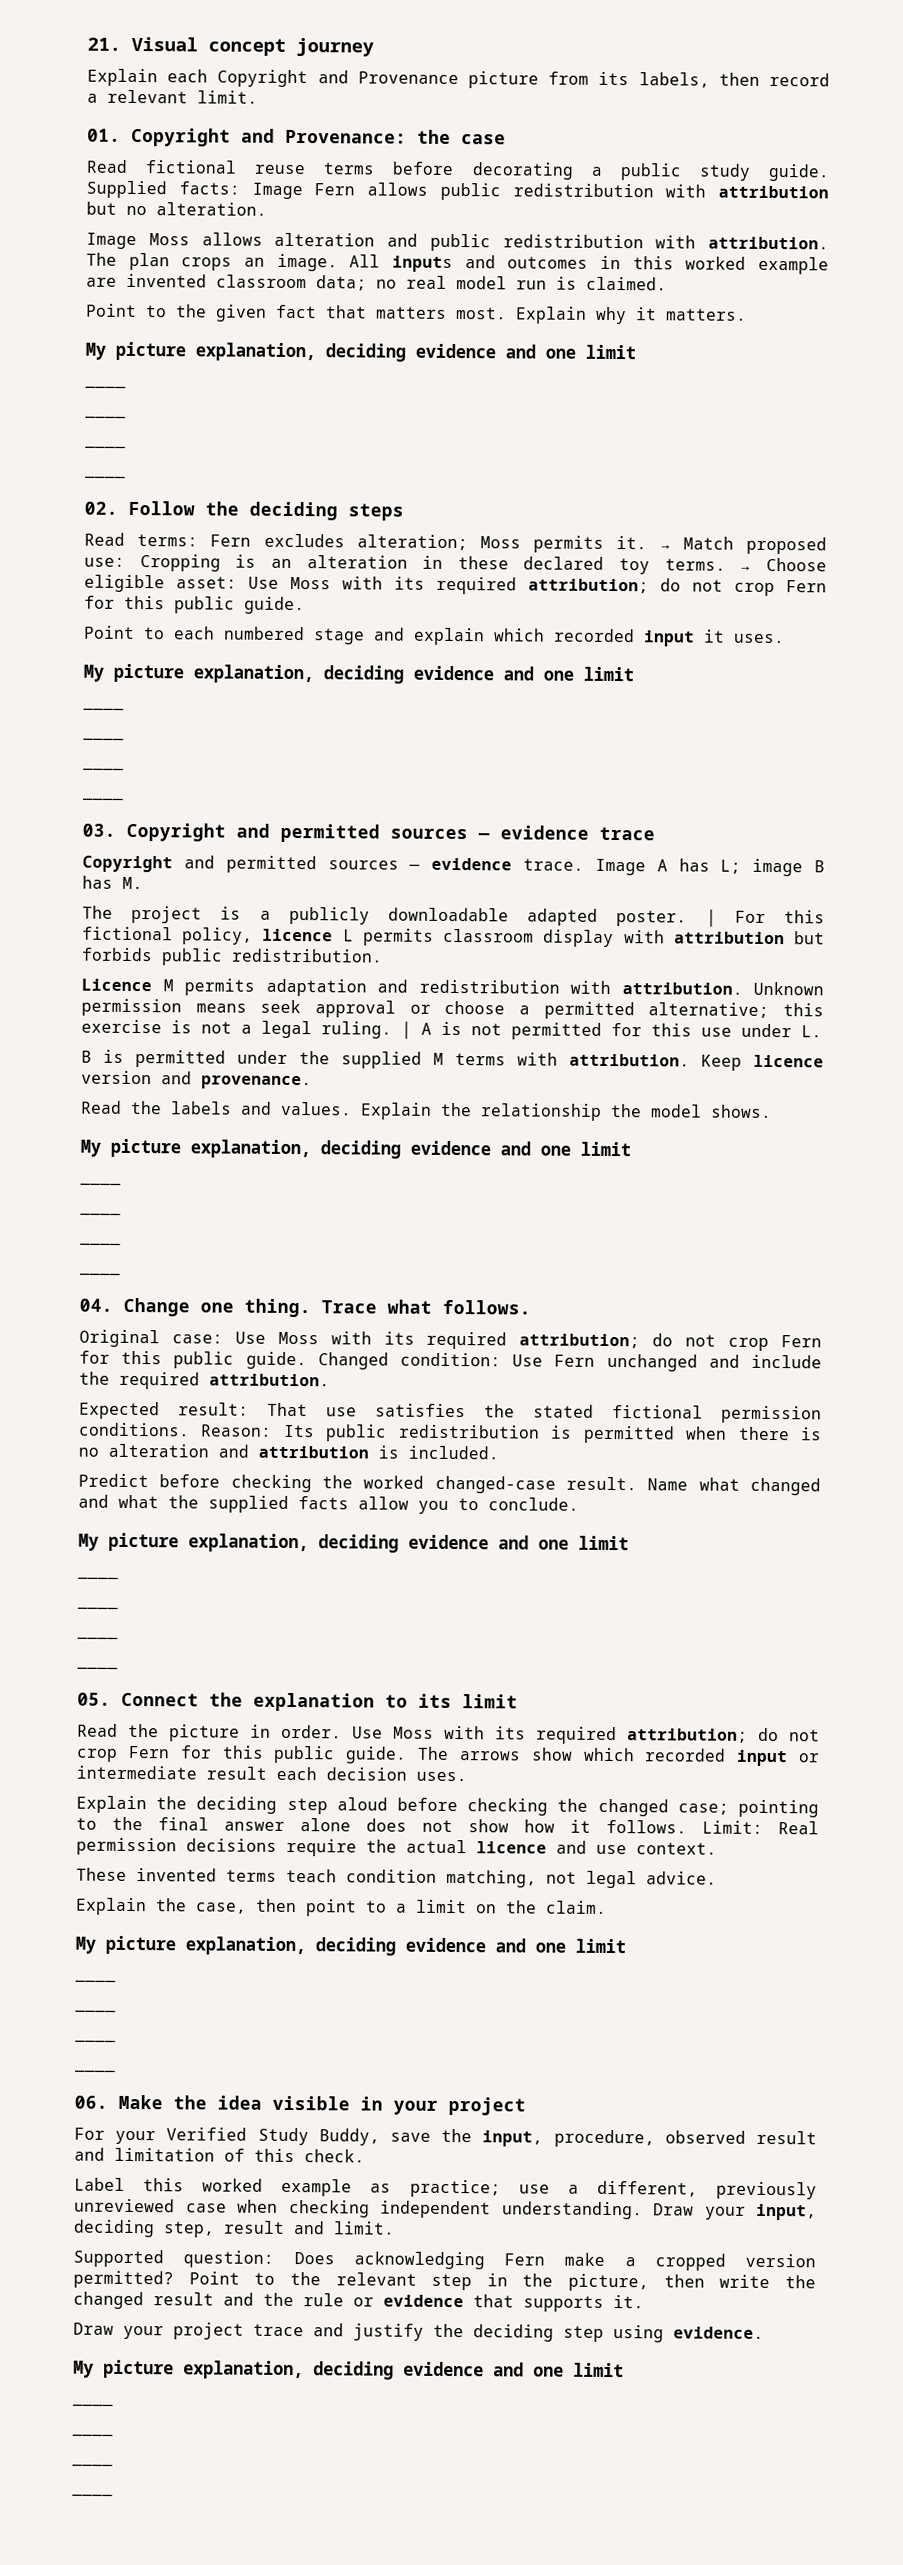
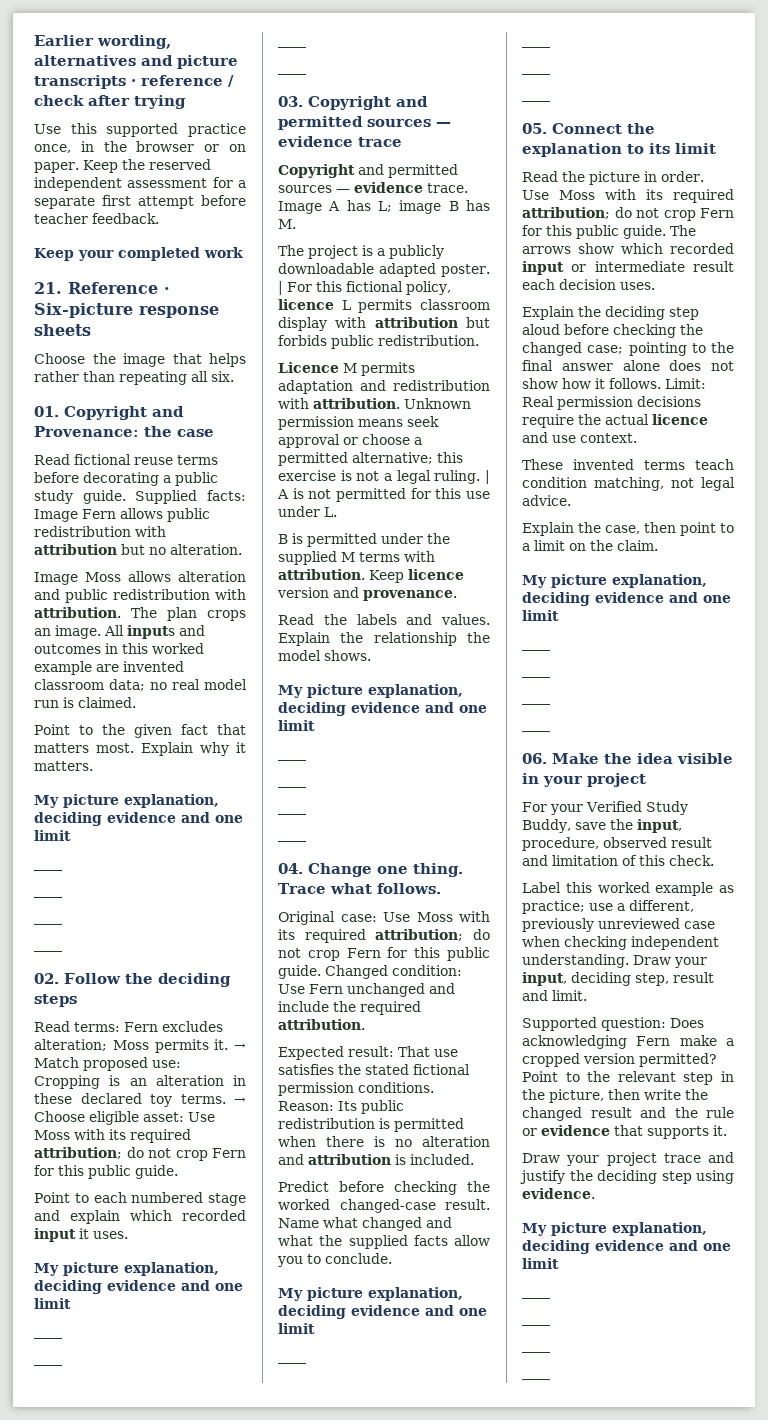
[87,36,374,57] [87,68,831,89] [87,89,258,104] 21. Visual concept journey // Explain each Copyright and Provenance picture from its labels, then record a relevant limit. -> [34,35,171,49] [34,55,238,69] [34,75,234,89] [34,95,186,109] [34,123,246,137] [34,141,246,153] [34,159,211,173] [34,177,246,191] [34,195,246,209] [34,213,159,224] [34,247,243,261] [34,282,170,294] [34,303,219,318] [34,324,91,336] [34,353,246,367] [34,371,234,385] Earlier wording, alternatives and picture transcripts · reference / check after trying // Use this supported practice once, in the browser or on paper. Keep the reserved independent assessment for a separate first attempt before teacher feedback. // Keep your completed work // 21. Reference · Six-picture response sheets // Choose the image that helps rather than repeating all six.

